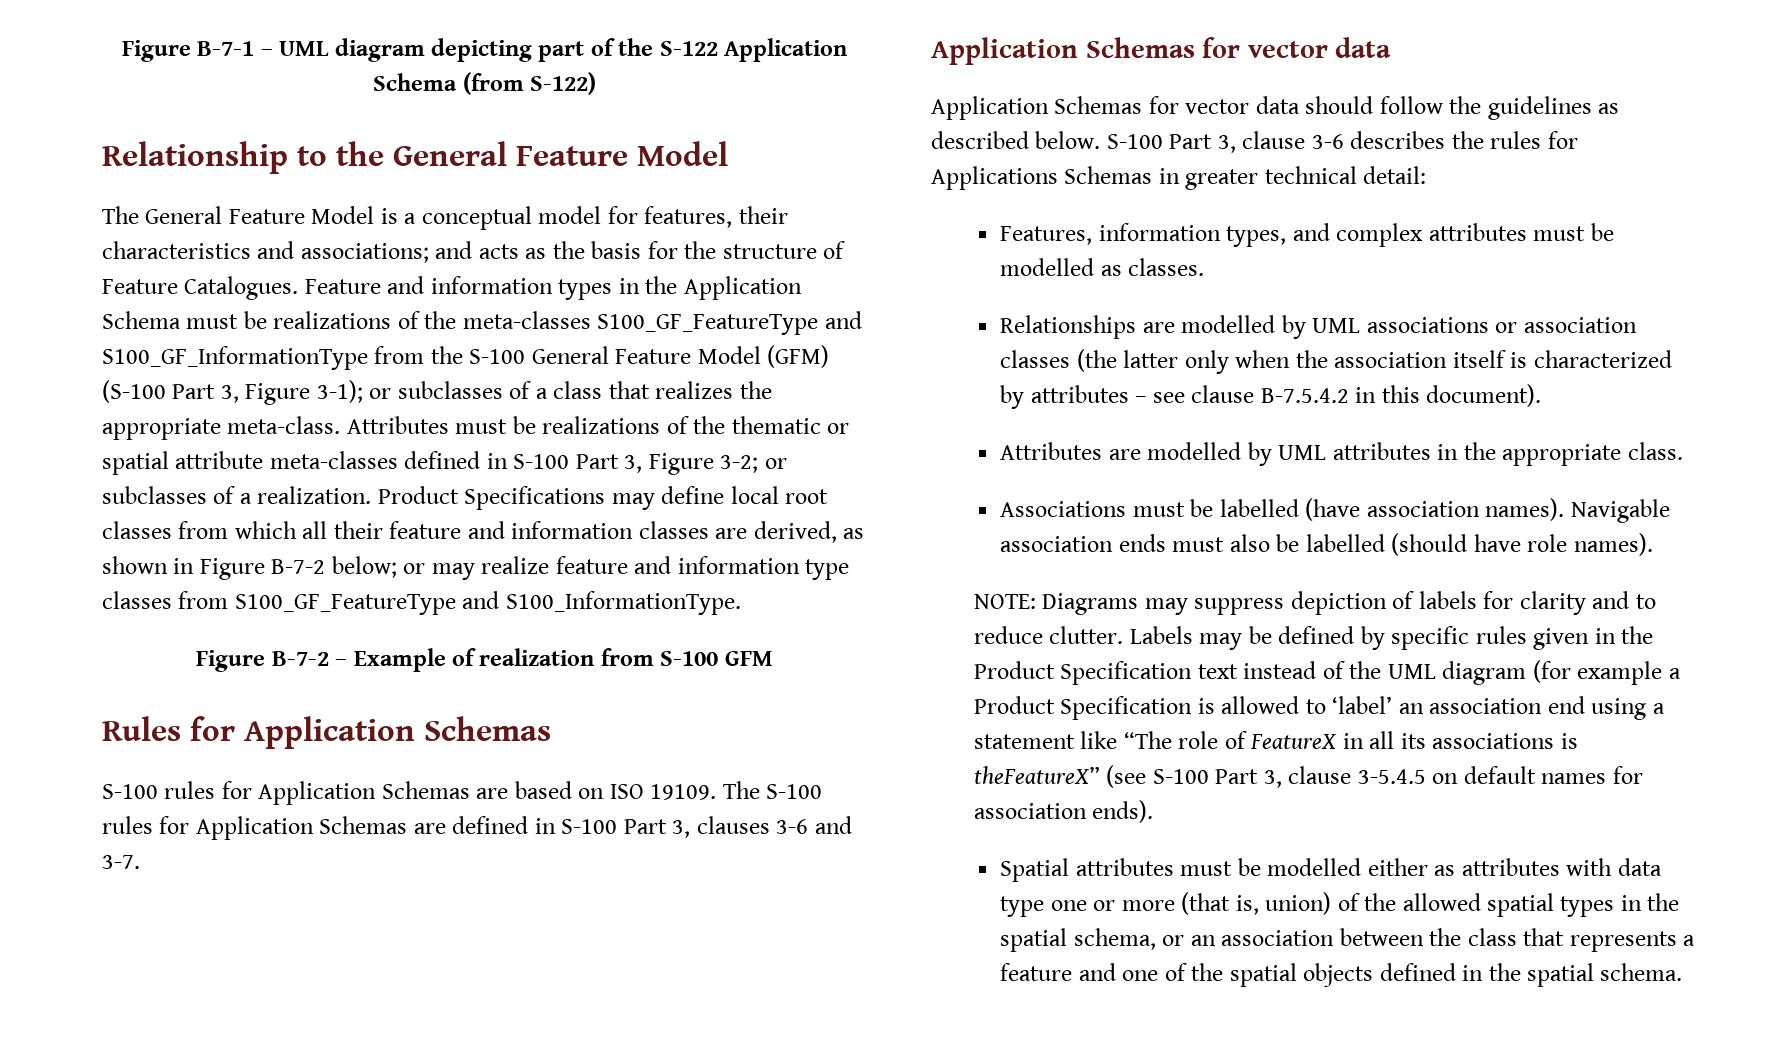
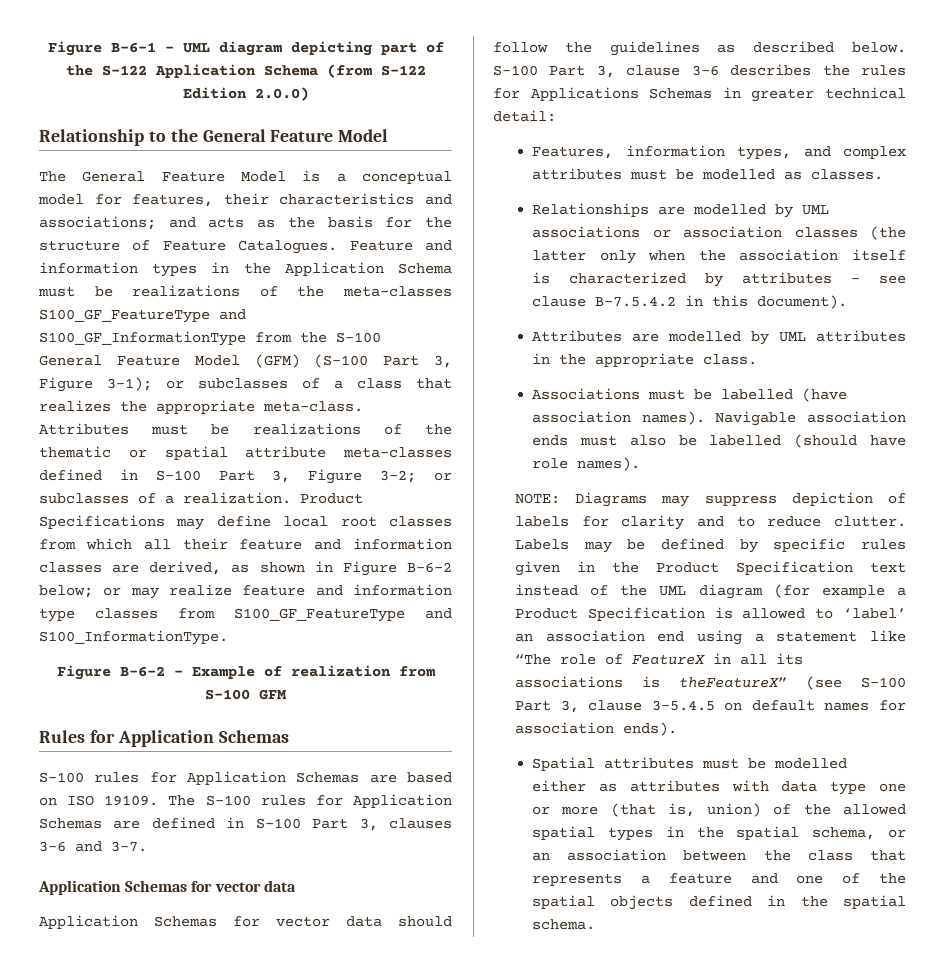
[121,40,255,62] Figure B-7-1 -> [47,41,156,56] Figure B-6-1
[529,72,596,95] S-122) -> [380,65,426,76] [182,87,309,101] S-122 Edition 2.0.0)
[271,559,326,574] B-7-2 -> [407,562,453,573] B-6-2
[271,651,329,666] B-7-2 -> [119,666,165,677] B-6-2

